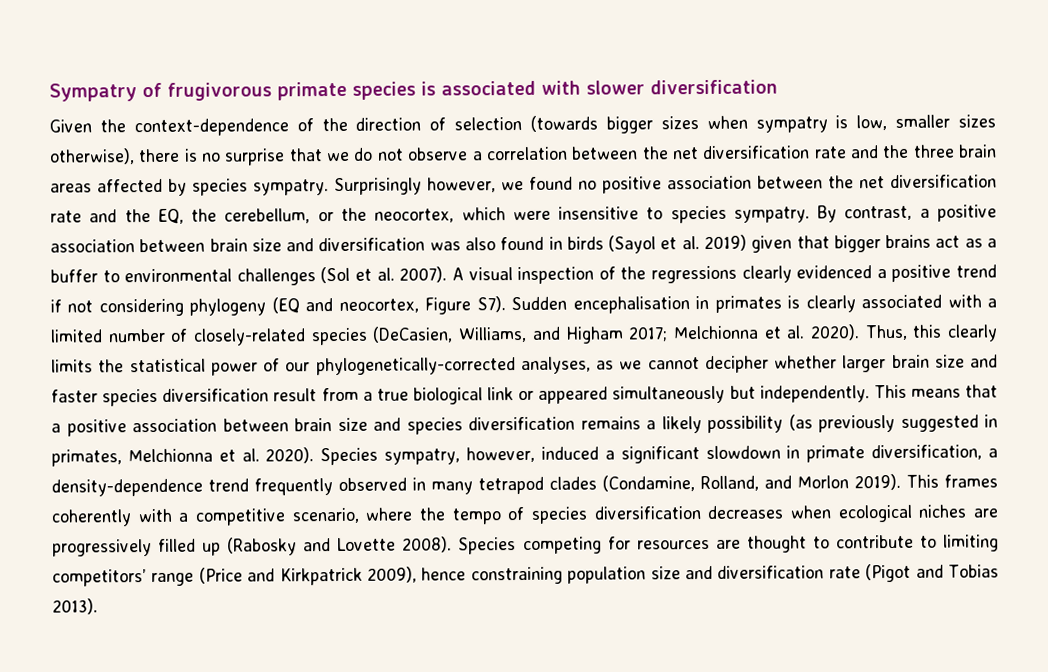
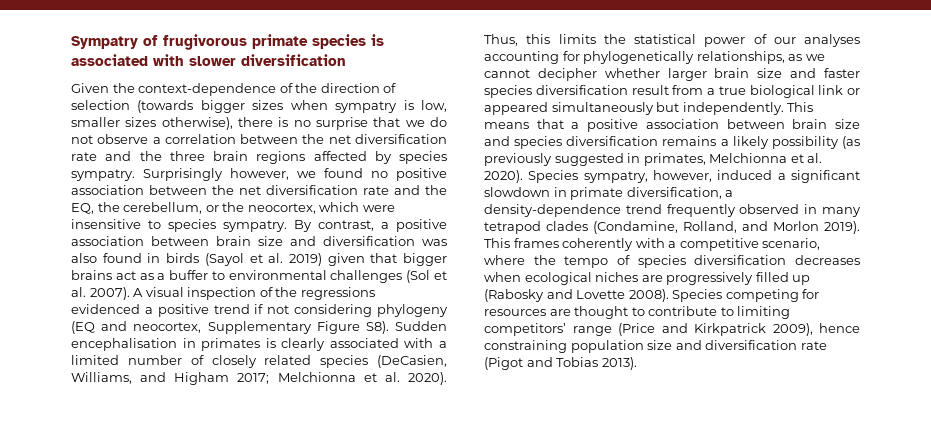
[50,183,92,193] areas -> [256,151,306,164] regions
[741,265,792,283] clearly -> (375, 293) none
[424,296,506,315] Figure S7). -> [207,321,389,334] Supplementary Figure S8).
[193,328,307,346] closely-related -> [211,355,312,368] closely related
[947,324,998,342] clearly -> (551, 39) none
[315,356,591,376] phylogenetically-corrected analyses, -> [804,34,860,47] [484,51,785,64] analyses accounting for phylogenetically relationships,

